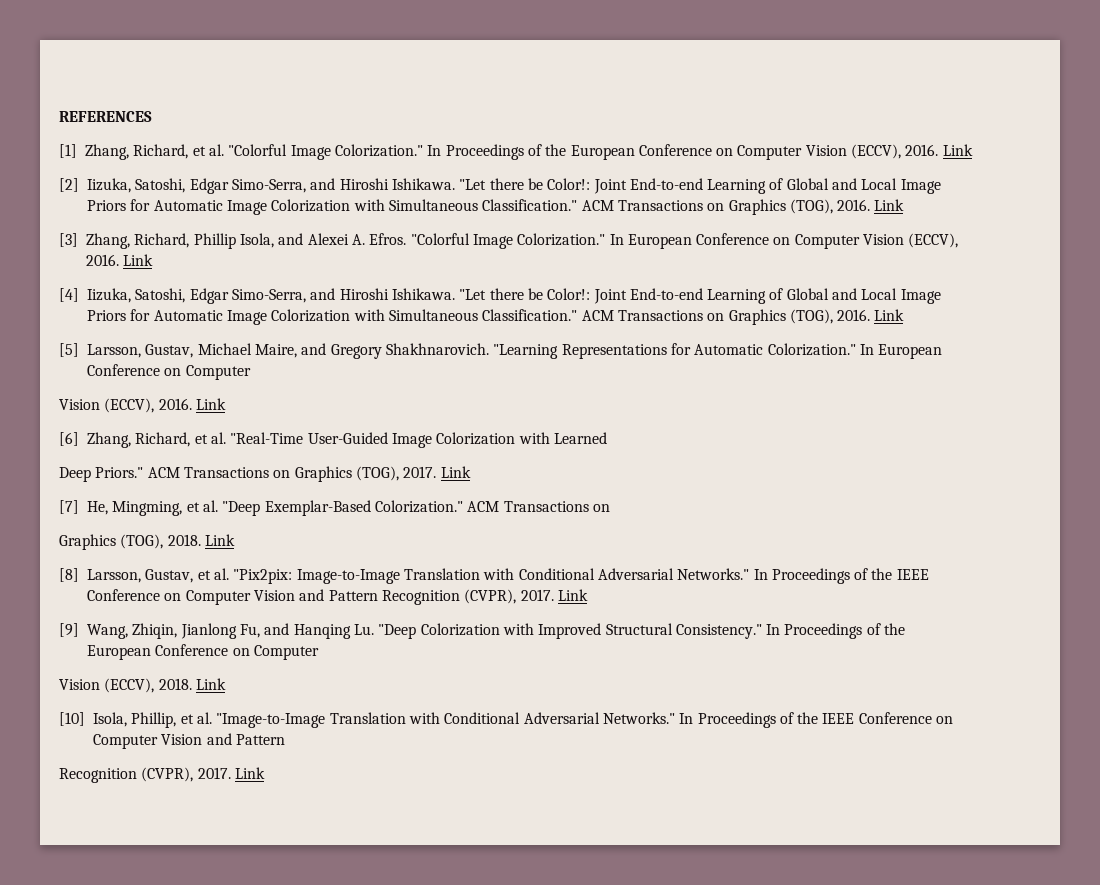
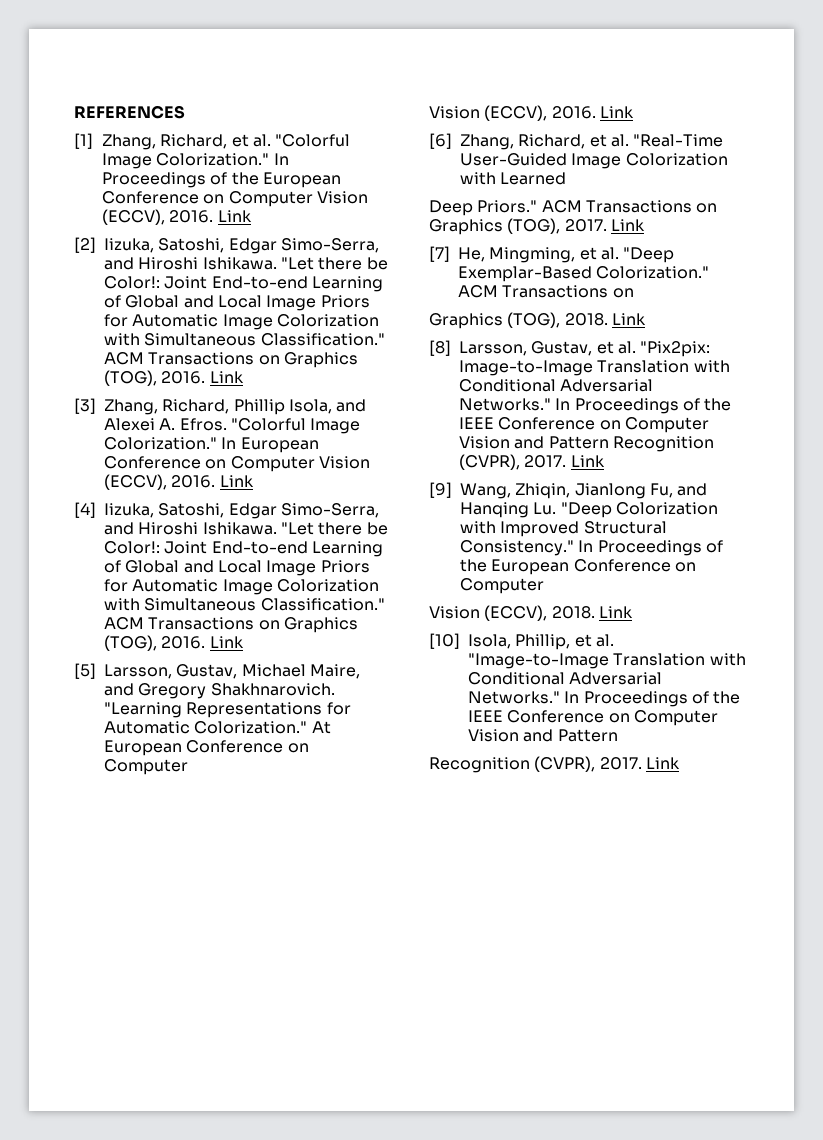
[859,344,874,355] In -> [311,721,331,734] At

